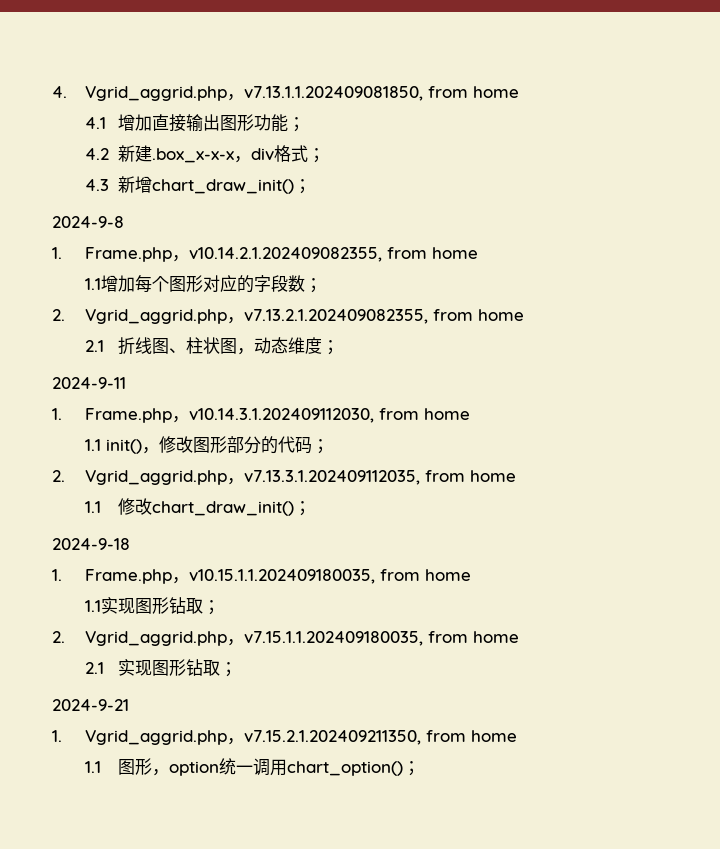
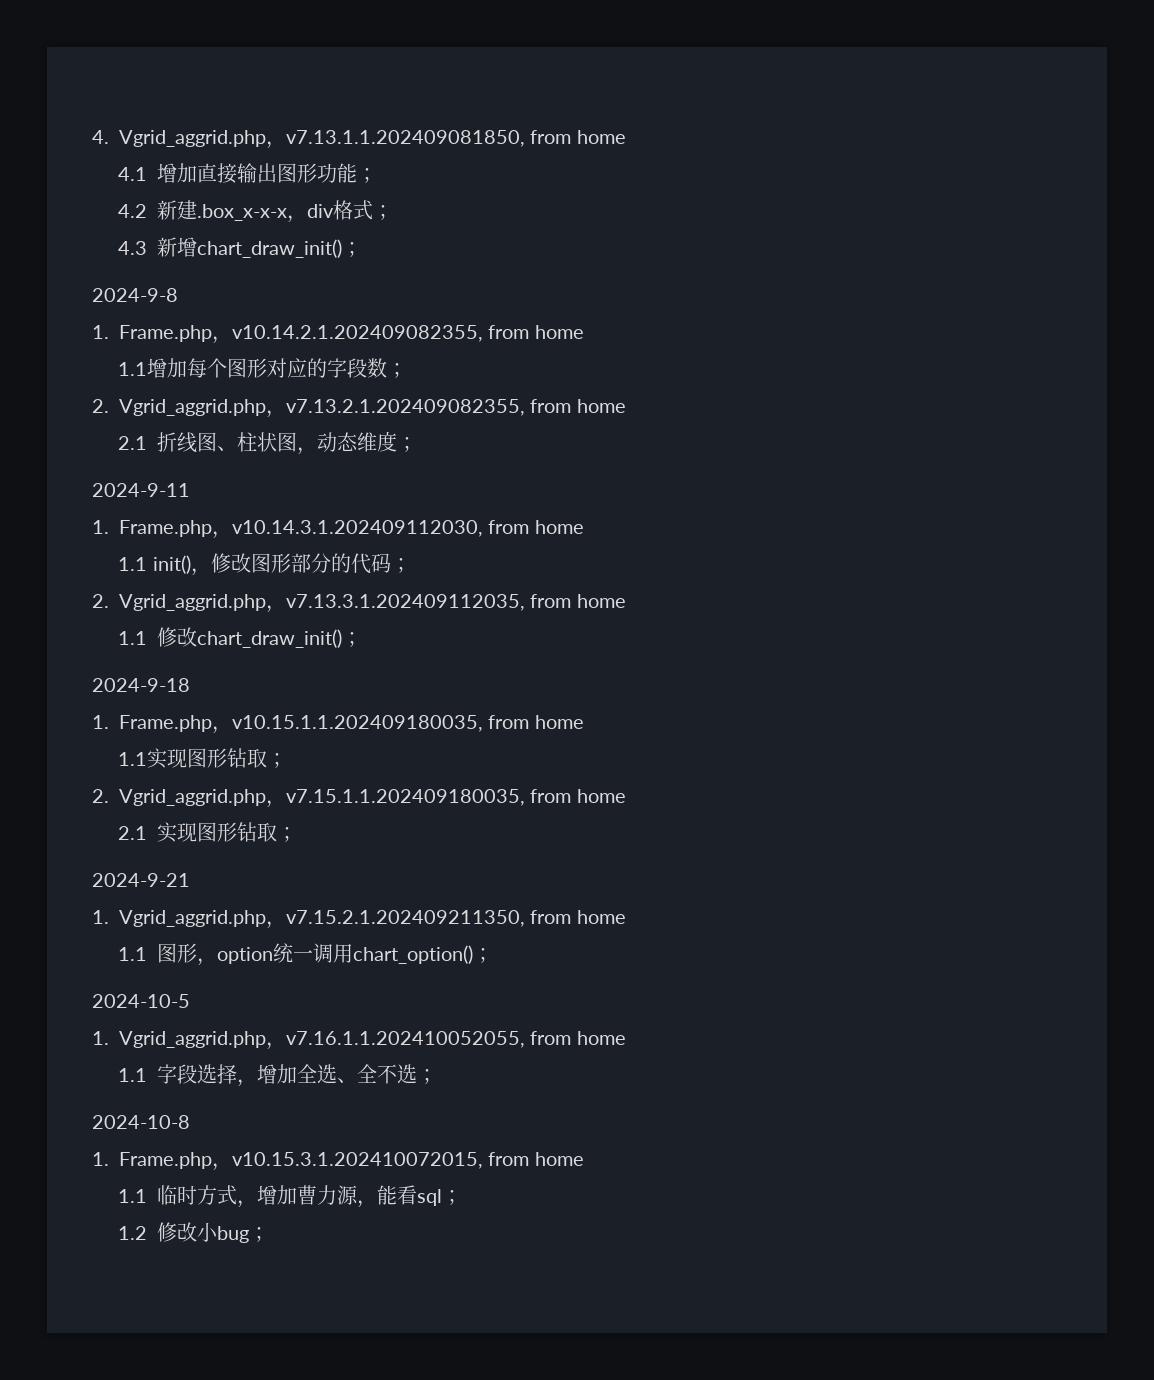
(421, 768) none -> [92,994,190,1008] [92,1031,626,1050] [118,1064,438,1087] [92,1115,190,1129] [92,1152,584,1171] [118,1185,463,1208] [118,1222,270,1243] // 2024-10-5 // 1. Vgrid_aggrid.php，v7.16.1.1.202410052055, from home // 1.1字段选择，增加全选、全不选； // 2024-10-8 // 1. Frame.php，v10.15.3.1.202410072015, from home // 1.1临时方式，增加曹力源，能看sql； // 1.2修改小bug；

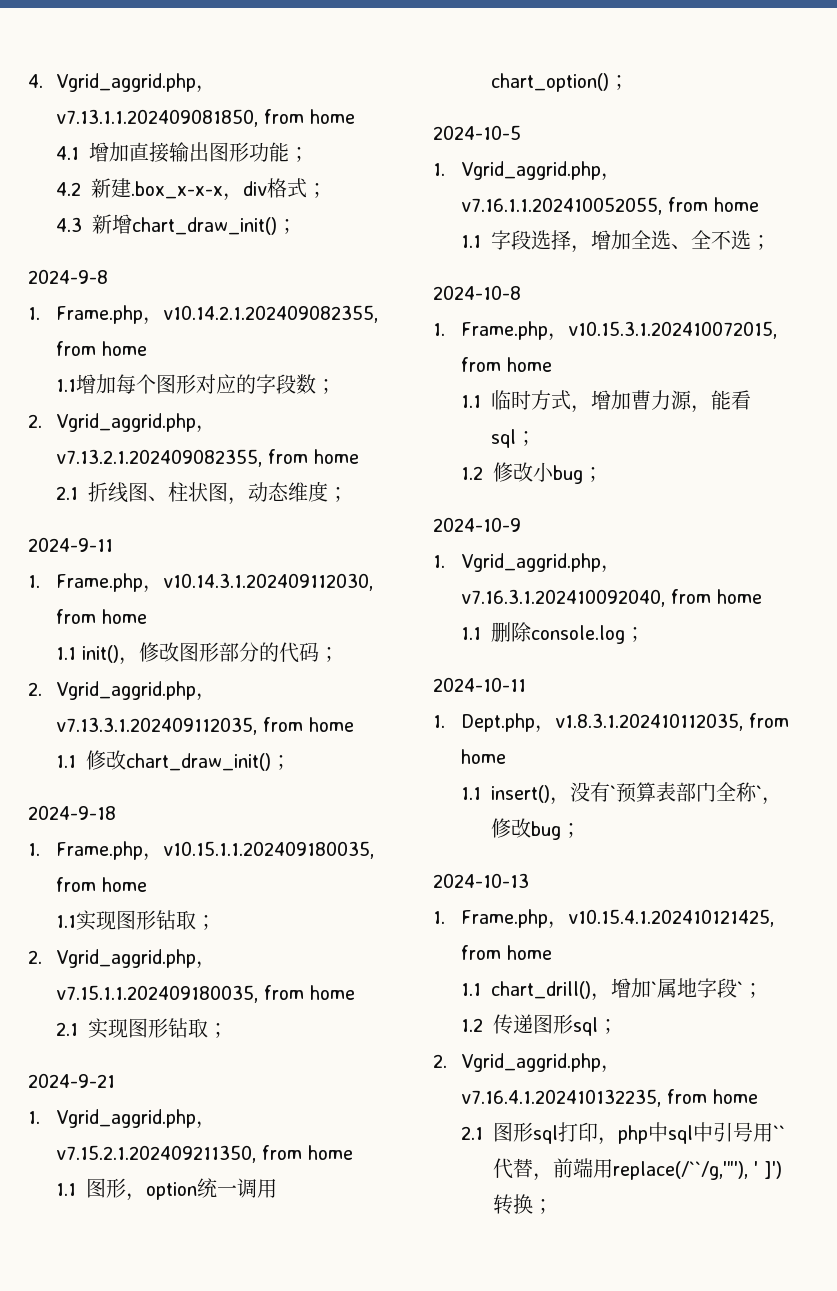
(270, 1234) none -> [433,517,521,532] [433,553,622,573] [461,589,763,607] [461,622,646,644] [433,677,526,692] [433,713,790,733] [461,749,507,764] [461,782,783,805] [491,818,582,840] [433,873,529,888] [433,909,775,929] [461,945,553,960] [461,978,764,1001] [461,1014,619,1036] [433,1053,622,1073] [461,1089,759,1107] [461,1122,786,1145] [493,1158,783,1181] [493,1194,554,1215] // 2024-10-9 // 1. Vgrid_aggrid.php，v7.16.3.1.202410092040, from home // 1.1删除console.log； // 2024-10-11 // 1. Dept.php，v1.8.3.1.202410112035, from home // 1.1 insert()，没有`预算表部门全称`，修改bug； // 2024-10-13 // 1. Frame.php，v10.15.4.1.202410121425, from home // 1.1 chart_drill()，增加`属地字段`； // 1.2传递图形sql； // 2. Vgrid_aggrid.php，v7.16.4.1.202410132235, from home // 2.1图形sql打印，php中sql中引号用``代替，前端用replace(/``/g,'"'), ' ]')转换；

